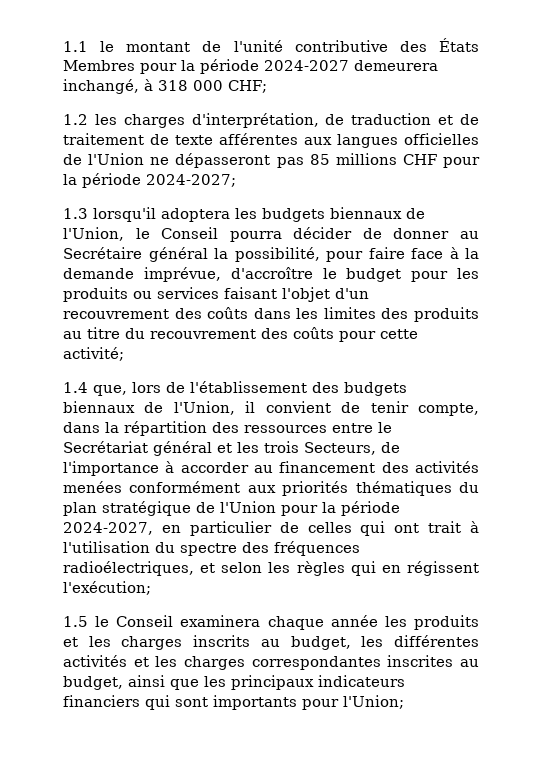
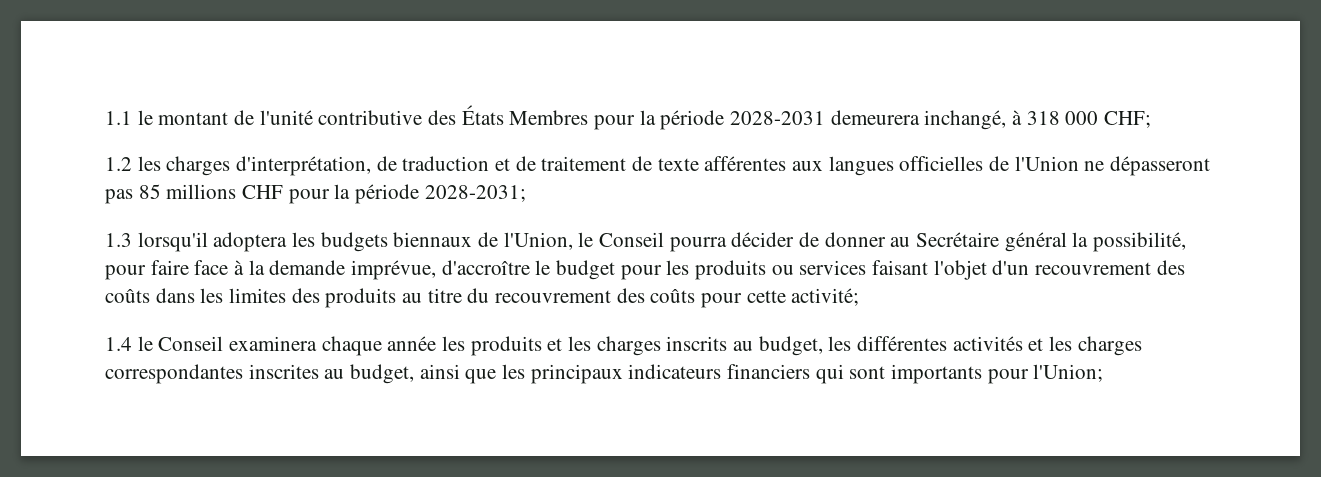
[264,60,349,71] 2024-2027 -> [730,111,826,125] 2028-2031
[146,174,236,187] 2024-2027; -> [424,185,526,202] 2028-2031;
[93,381,407,396] [63,401,479,416] [63,421,392,436] [63,441,400,456] [63,461,479,476] [63,481,479,496] [63,501,400,516] [63,521,479,536] [63,541,360,556] [63,561,480,576] [63,581,151,595] [63,616,88,627] que, lors de l'établissement des budgets biennaux de l'Union, il convient de tenir compte, dans la répartition des ressources entre le Secrétariat général et les trois Secteurs, de l'importance à accorder au financement des activités menées conformément aux priorités thématiques du plan stratégique de l'Union pour la période 2024-2027, en particulier de celles qui ont trait à l'utilisation du spectre des fréquences radioélectriques, et selon les règles qui en régissent l'exécution; // 1.5 -> (132, 344) none

